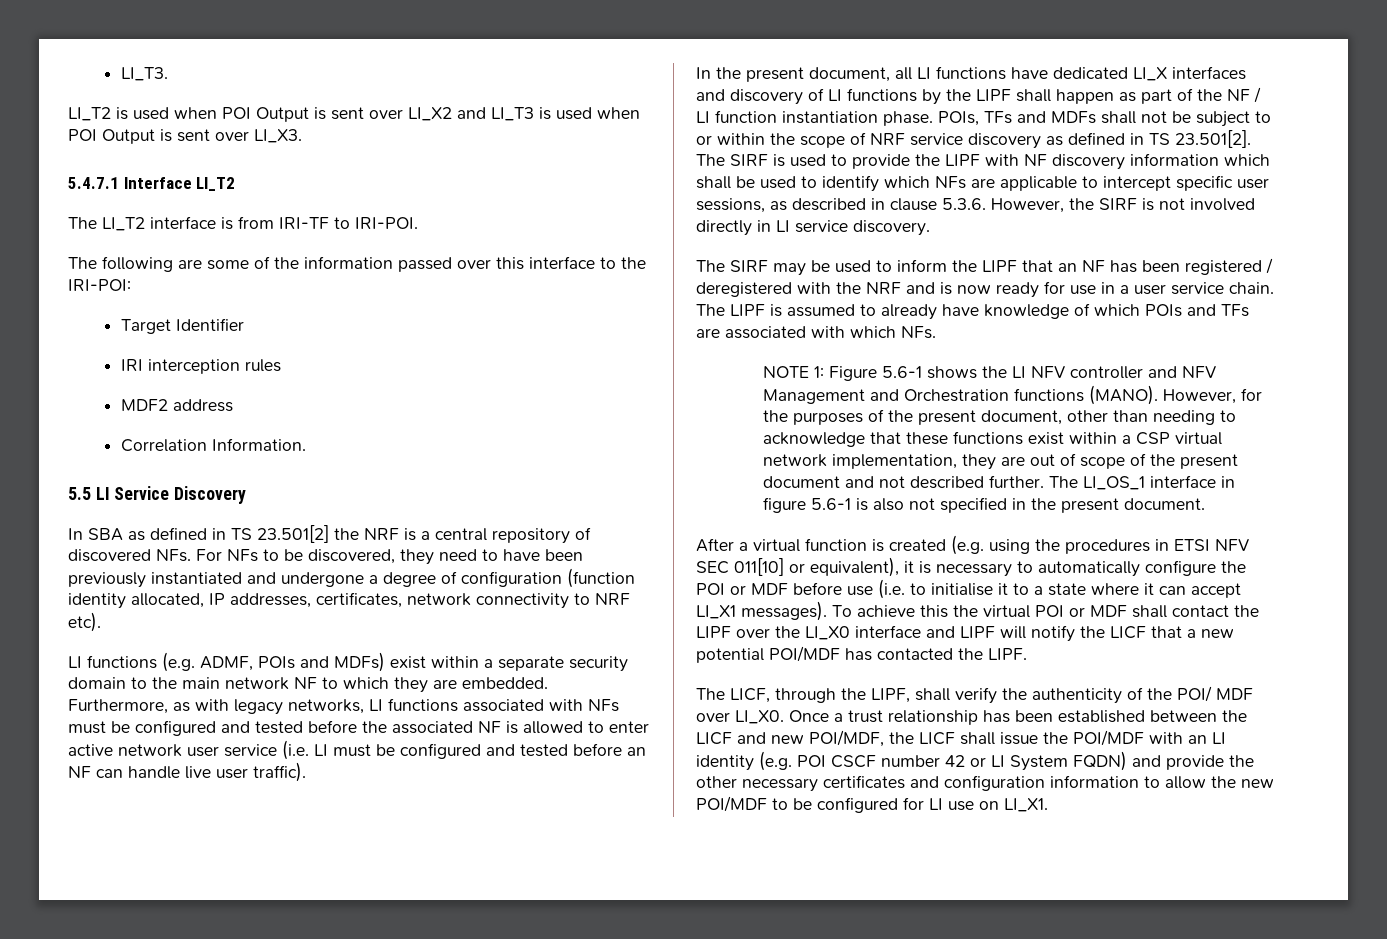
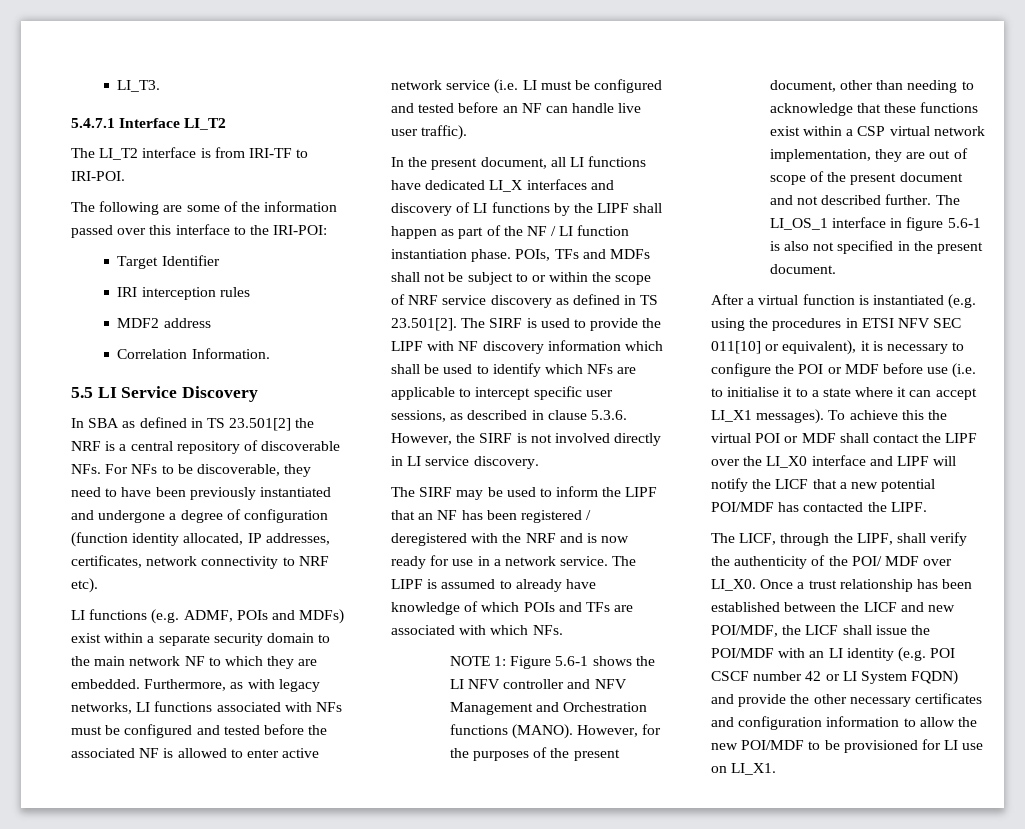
[68,107,640,122] [68,129,302,144] // LI_T2 is used when POI Output is sent over LI_X2 and LI_T3 is used when POI Output is sent over LI_X3. -> (161, 86) none
[68,549,151,562] discovered -> [261,441,341,451] discoverable
[308,549,395,564] discovered, -> [196,464,280,476] discoverable,
[187,746,219,757] user -> (442, 85) none
[1134,282,1274,295] user service chain. -> [504,556,609,566] network service.
[889,539,946,551] created -> [872,295,944,305] instantiated
[1038,561,1140,577] automatically -> (965, 346) none
[817,797,898,813] configured -> [843,740,918,753] provisioned

